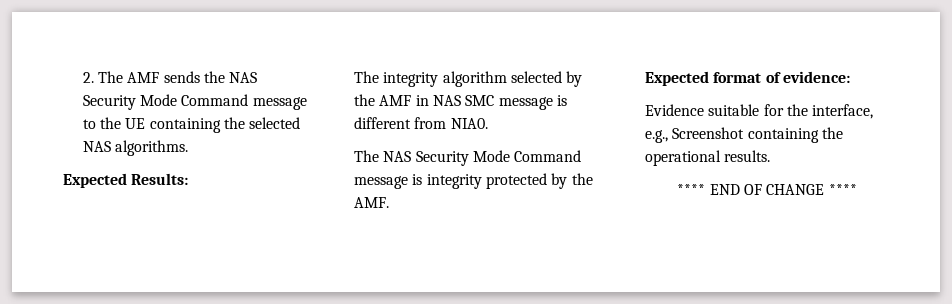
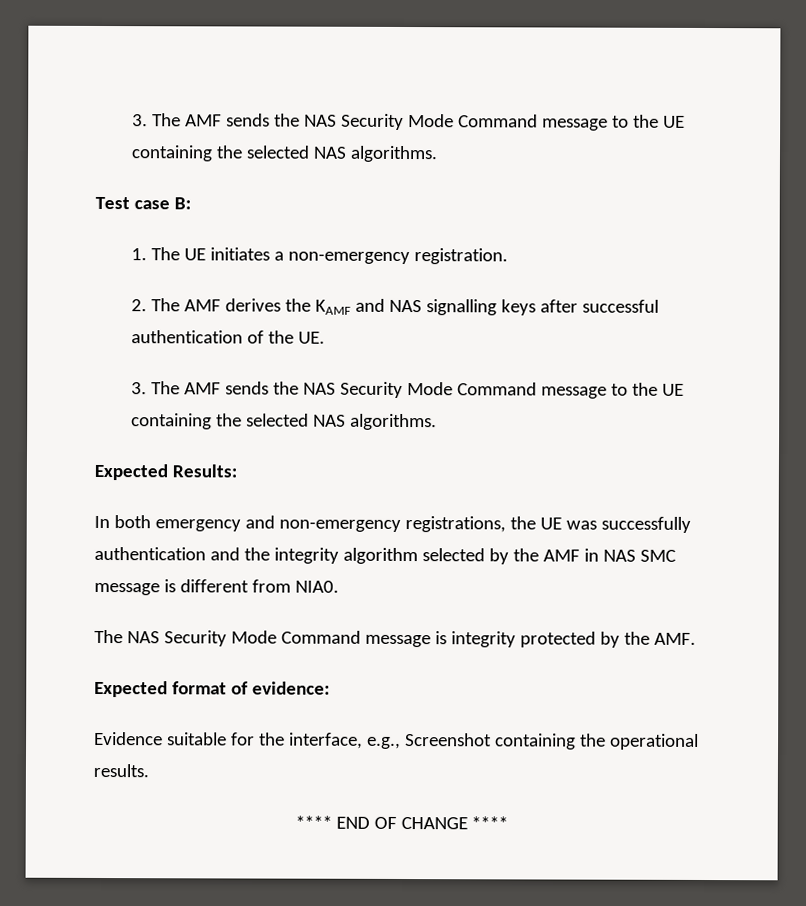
[82,72,94,83] 2. -> [131,113,685,131] [130,145,438,163] [95,196,191,210] [130,247,508,265] [130,298,659,316] [130,330,325,344] [130,382,147,395] 3. The AMF sends the NAS Security Mode Command message to the UE containing the selected NAS algorithms. // Test case B: // 1. The UE initiates a non-emergency registration. // 2. The AMF derives the KAMF and NAS signalling keys after successful authentication of the UE. // 3.
[354,71,379,83] The -> [94,515,691,533] [94,546,270,561] In both emergency and non-emergency registrations, the UE was successfully authentication and the

